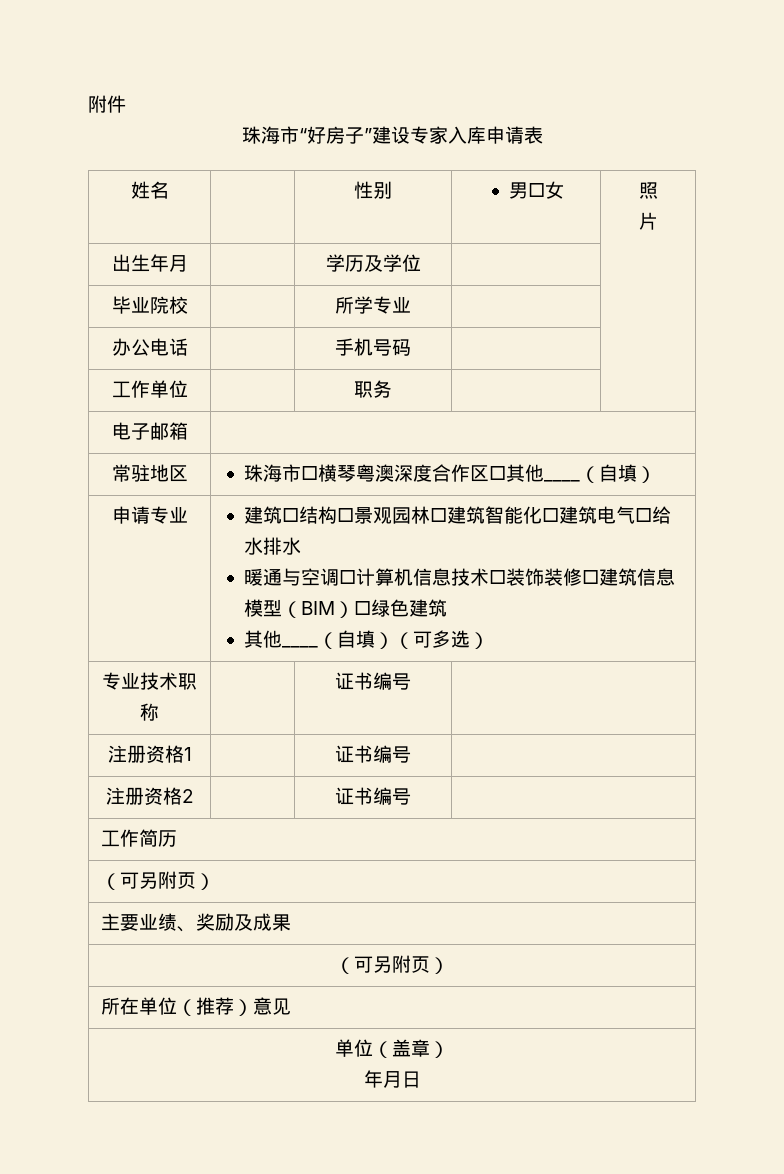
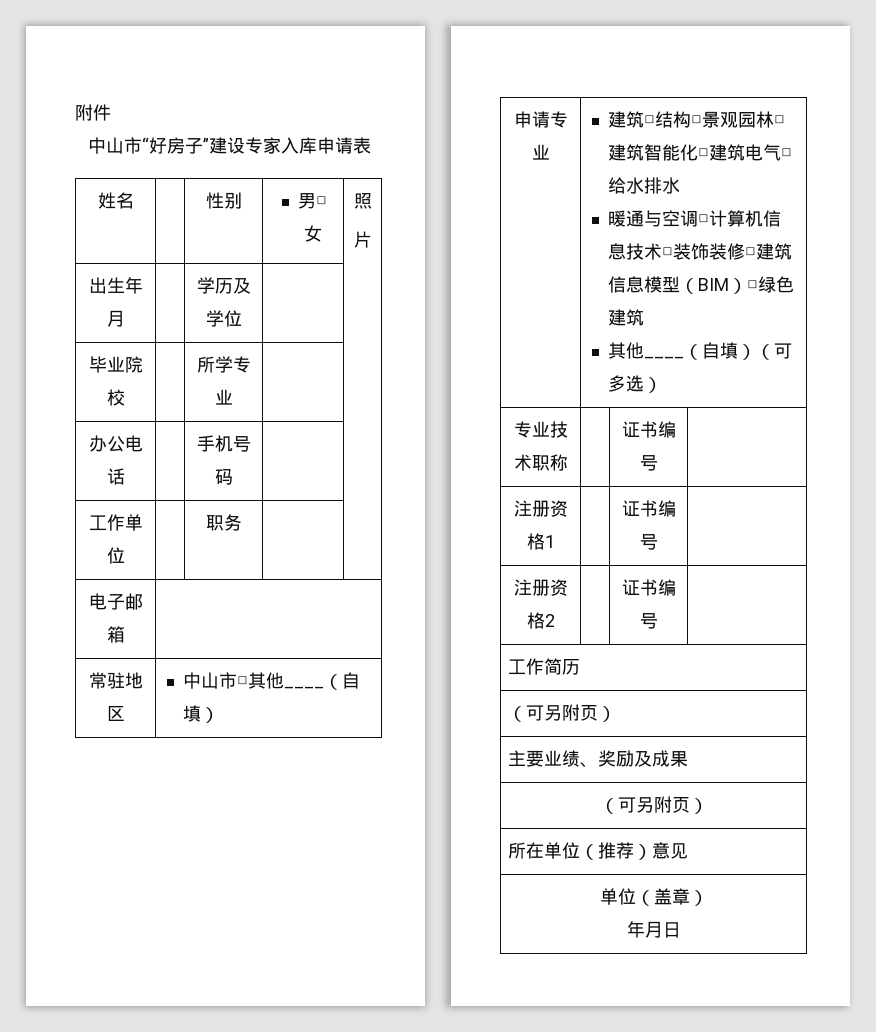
[241,126,280,144] 珠海 -> [87,137,124,154] 中山
[244,464,490,482] 珠海市□横琴粤澳深度合作区 -> [183,672,238,689] 中山市

